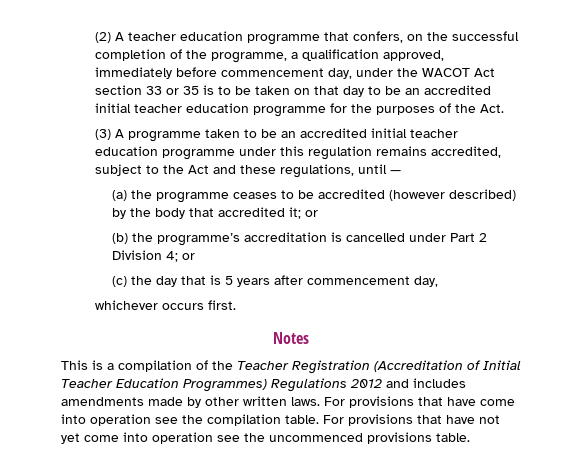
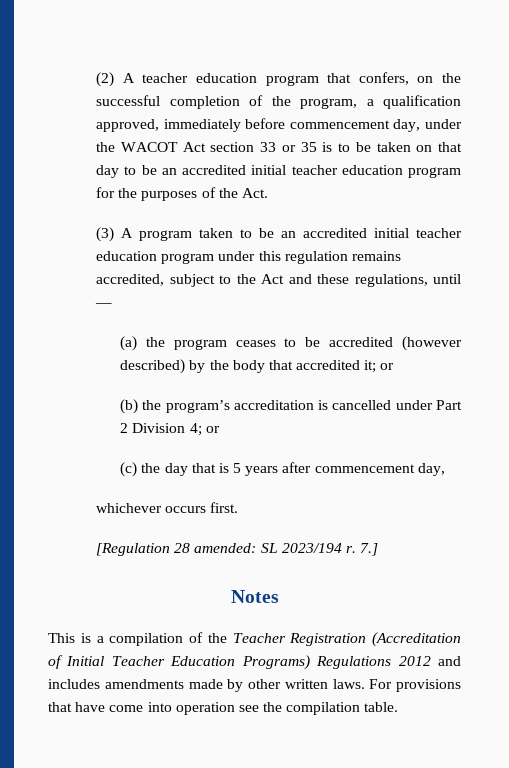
[247,34,321,45] programme -> [265,75,319,86] program
[211,52,288,63] programme, -> [300,98,358,109] program,
[253,106,327,117] programme -> [407,167,461,178] program
[128,131,202,142] programme -> [139,230,193,241] program
[162,149,236,160] programme -> [161,253,215,264] program
[156,192,230,203] programme -> [173,339,227,350] program
[157,233,241,246] programme’s -> [165,400,230,413] program’s
(237, 305) none -> [96,543,379,556] // [Regulation 28 amended: SL 2023/194 r. 7.]
[183,379,267,392] Programmes) -> [241,655,310,670] Programs)
[323,414,500,426] [61,432,470,444] For provisions that have not yet come into operation see the uncommenced provisions table. -> (399, 707) none

